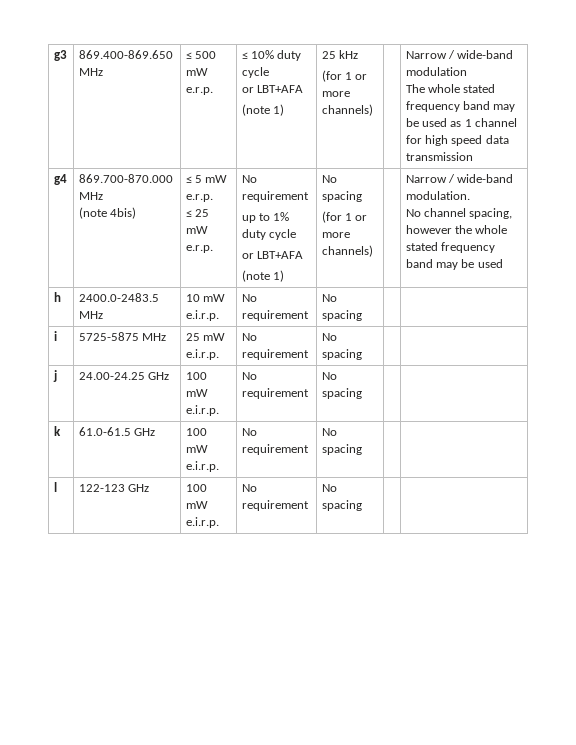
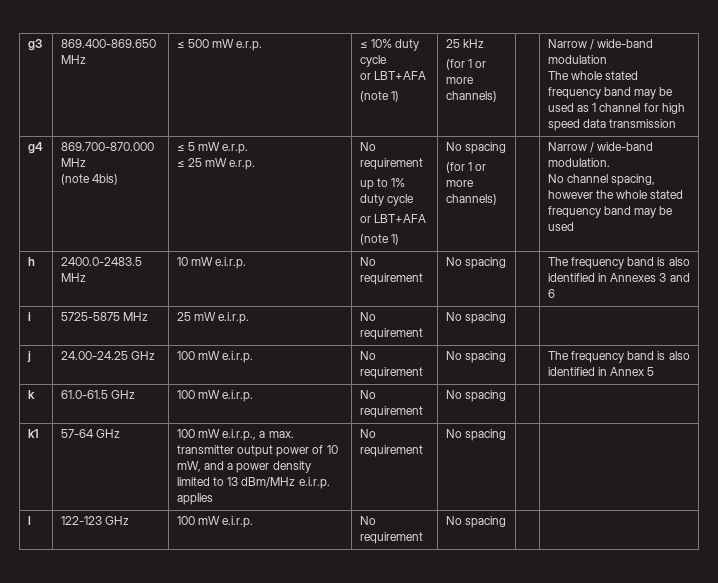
(362, 315) none -> [547,257,690,269] [547,273,690,282] [547,289,555,298] The frequency band is also identified in Annexes 3 and 6
(362, 393) none -> [547,351,690,363] [547,367,655,376] The frequency band is also identified in Annex 5
(362, 449) none -> [27,429,39,438] [60,429,120,438] [176,429,294,441] [176,445,338,457] [176,461,311,473] [176,477,330,489] [176,493,213,505] [359,429,376,438] [359,445,423,457] [445,429,506,441] // k1 | 57-64 GHz | 100 mW e.i.r.p., a max. transmitter output power of 10 mW, and a power density limited to 13 dBm/MHz e.i.r.p. applies | No requirement | No spacing | |

